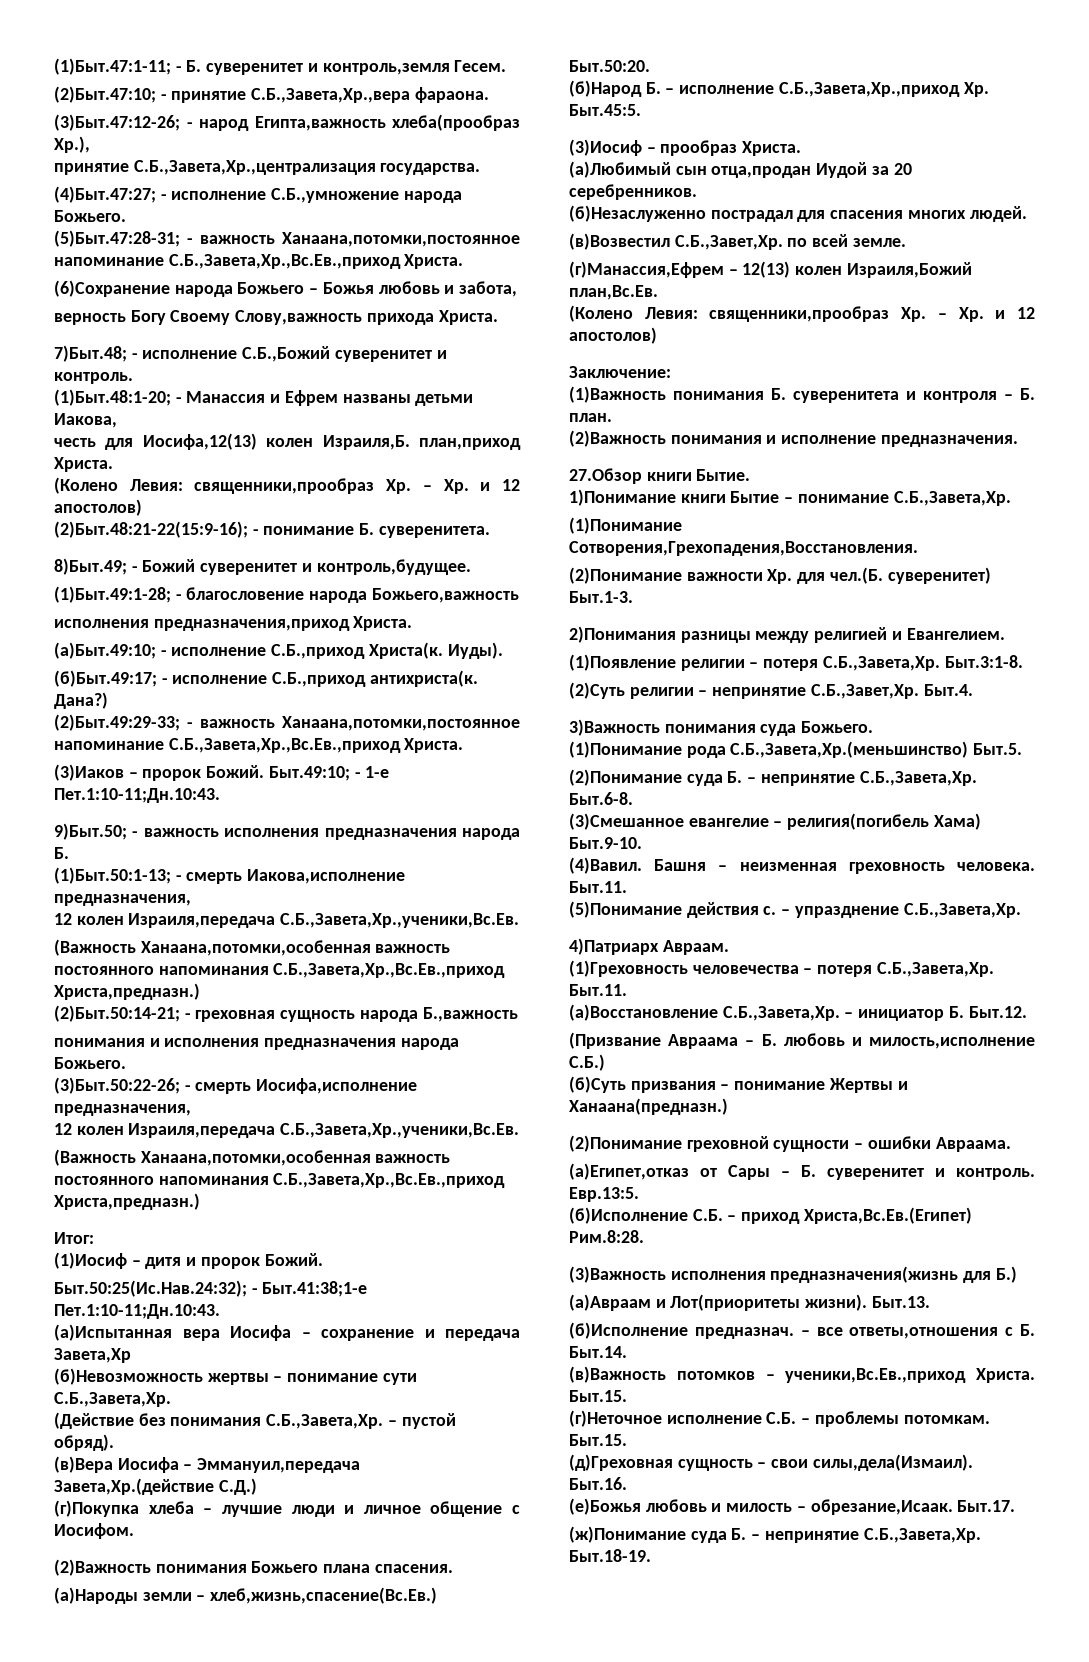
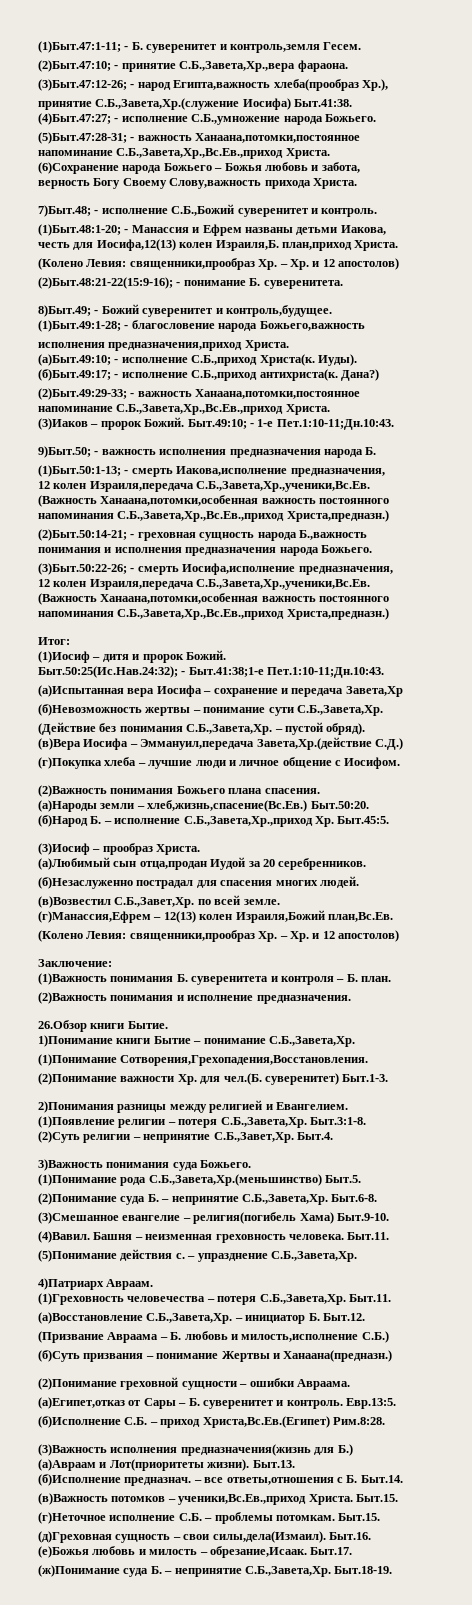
[133,160,481,175] С.Б.,Завета,Хр.,централизация государства. -> [95,98,353,110] С.Б.,Завета,Хр.(служение Иосифа) Быт.41:38.
[569,468,642,484] 27.Обзор -> [38,1020,87,1032] 26.Обзор

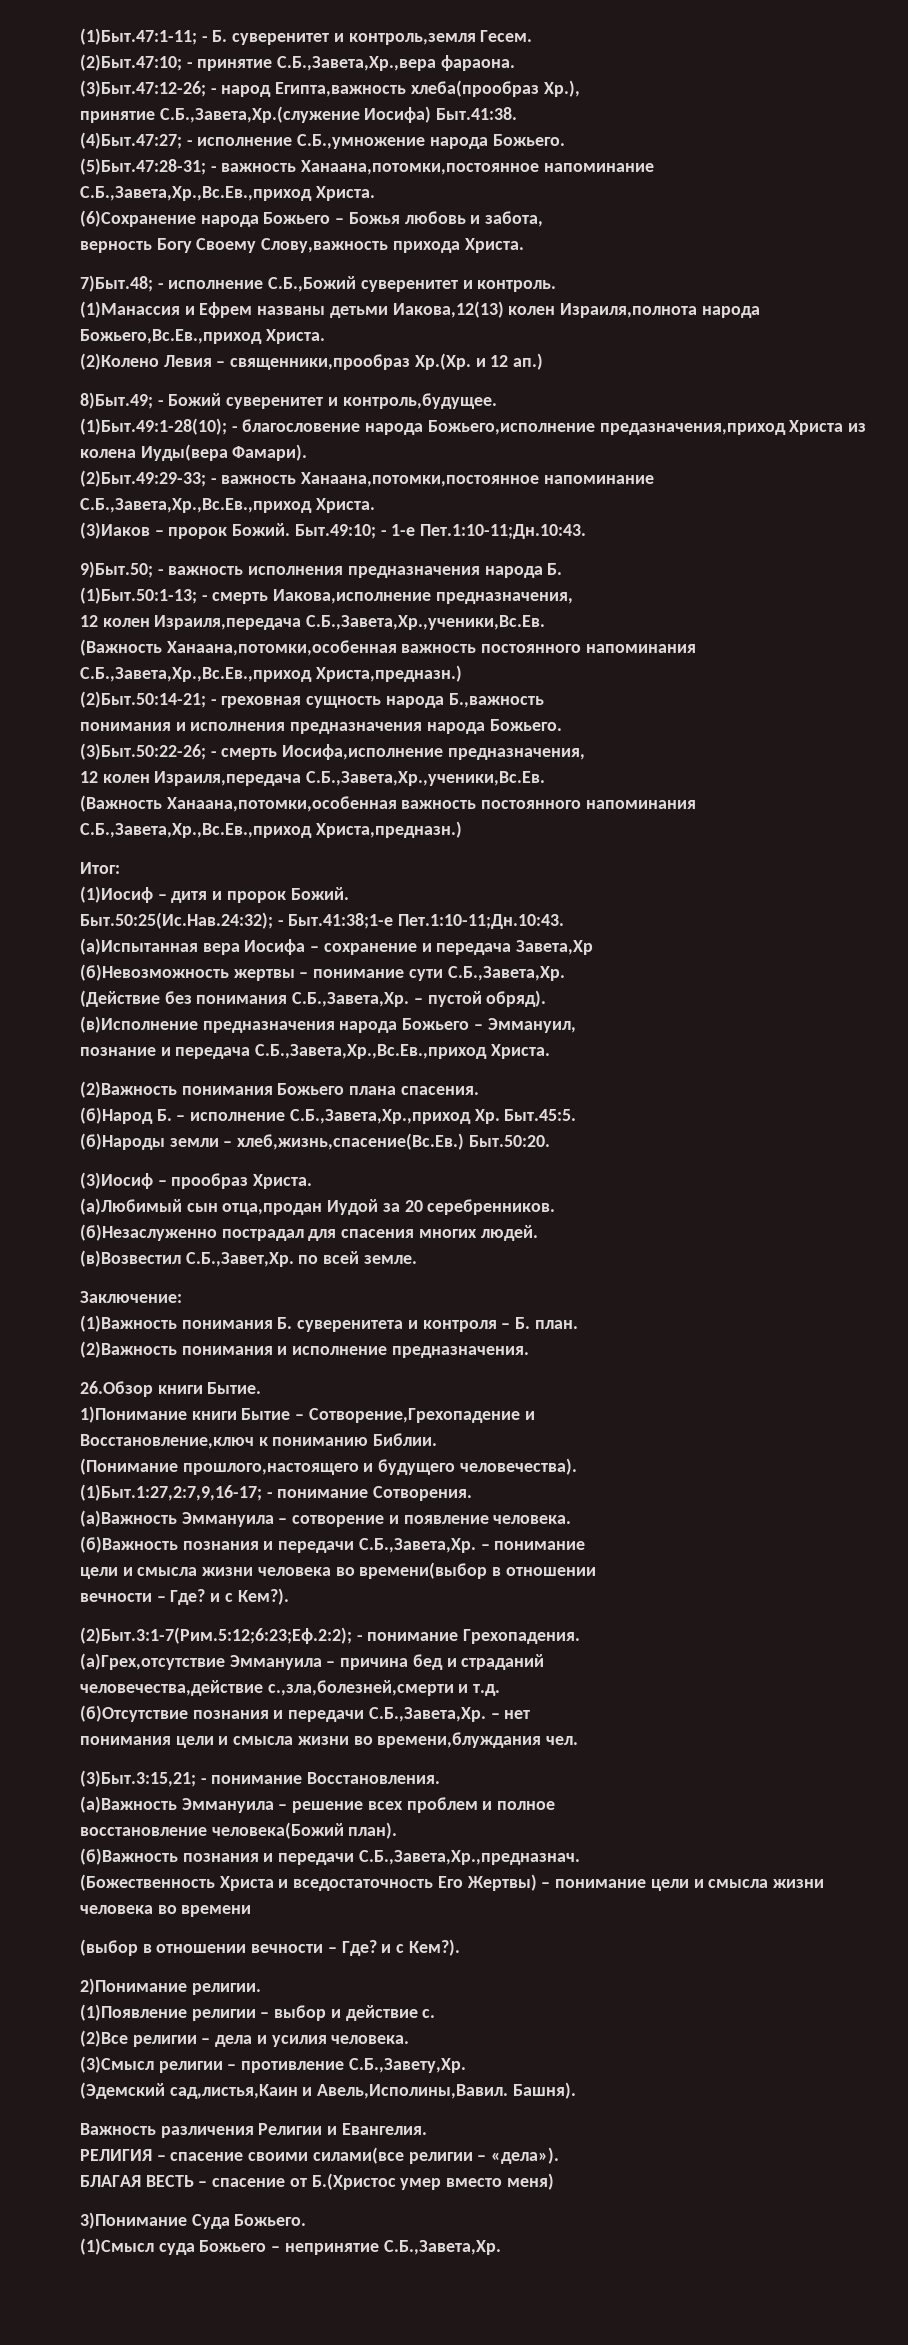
[38,224,189,236] (1)Быт.48:1-20; - Манассия -> [80,301,180,318] (1)Манассия
[340,225,386,235] [38,239,399,251] [38,258,399,270] [38,277,343,289] Иакова, // честь для Иосифа,12(13) колен Израиля,Б. план,приход Христа. // (Колено Левия: священники,прообраз Хр. – Хр. и 12 апостолов) // (2)Быт.48:21-22(15:9-16); - понимание Б. суверенитета. -> [392,301,760,318] [80,329,325,344] [80,353,544,370] Иакова,12(13) колен Израиля,полнота народа Божьего,Вс.Ев.,приход Христа. // (2)Колено Левия – священники,прообраз Хр.(Хр. и 12 ап.)
[38,320,121,332] (1)Быт.49:1-28; -> [80,418,227,435] (1)Быт.49:1-28(10);
[259,321,365,331] [38,340,289,351] [38,354,357,366] [38,369,379,381] Божьего,важность // исполнения предназначения,приход Христа. // (а)Быт.49:10; - исполнение С.Б.,приход Христа(к. Иуды). // (б)Быт.49:17; - исполнение С.Б.,приход антихриста(к. Дана?) -> [427,420,867,435] [80,444,308,461] Божьего,исполнение предазначения,приход Христа из колена Иуды(вера Фамари).
[38,737,403,750] [38,757,401,769] (в)Вера Иосифа – Эммануил,передача Завета,Хр.(действие С.Д.) // (г)Покупка хлеба – лучшие люди и личное общение с Иосифом. -> [80,1016,576,1033] [80,1044,550,1059] (в)Исполнение предназначения народа Божьего – Эммануил, // познание и передача С.Б.,Завета,Хр.,Вс.Ев.,приход Христа.
[38,800,369,812] // (а)Народы земли – хлеб,жизнь,спасение(Вс.Ев.) Быт.50:20. -> (479, 1090) none
(390, 820) none -> [80,1133,550,1150] // (б)Народы земли – хлеб,жизнь,спасение(Вс.Ев.) Быт.50:20.
[38,910,393,923] [38,930,399,942] // (г)Манассия,Ефрем – 12(13) колен Израиля,Божий план,Вс.Ев. // (Колено Левия: священники,прообраз Хр. – Хр. и 12 апостолов) -> (417, 1259) none
[203,1036,355,1047] [38,1054,369,1066] [38,1073,389,1085] [38,1100,348,1113] [38,1116,366,1128] [38,1131,333,1143] [38,1159,252,1171] [38,1174,362,1186] [38,1193,378,1205] [38,1212,389,1224] [38,1231,390,1243] [38,1249,357,1262] [38,1278,154,1290] [38,1293,391,1305] [38,1312,365,1324] [38,1331,389,1343] [38,1350,393,1362] [38,1377,350,1390] [38,1397,396,1409] [38,1416,385,1428] [38,1444,353,1456] [38,1459,295,1471] [38,1474,403,1486] [38,1493,398,1505] [38,1512,381,1524] [38,1531,371,1543] [38,1546,353,1558] [38,1565,393,1577] понимание С.Б.,Завета,Хр. // (1)Понимание Сотворения,Грехопадения,Восстановления. // (2)Понимание важности Хр. для чел.(Б. суверенитет) Быт.1-3. // 2)Понимания разницы между религией и Евангелием. // (1)Появление религии – потеря С.Б.,Завета,Хр. Быт.3:1-8. // (2)Суть религии – непринятие С.Б.,Завет,Хр. Быт.4. // 3)Важность понимания суда Божьего. // (1)Понимание рода С.Б.,Завета,Хр.(меньшинство) Быт.5. // (2)Понимание суда Б. – непринятие С.Б.,Завета,Хр. Быт.6-8. // (3)Смешанное евангелие – религия(погибель Хама) Быт.9-10. // (4)Вавил. Башня – неизменная греховность человека. Быт.11. // (5)Понимание действия с. – упразднение С.Б.,Завета,Хр. // 4)Патриарх Авраам. // (1)Греховность человечества – потеря С.Б.,Завета,Хр. Быт.11. // (а)Восстановление С.Б.,Завета,Хр. – инициатор Б. Быт.12. // (Призвание Авраама – Б. любовь и милость,исполнение С.Б.) // (б)Суть призвания – понимание Жертвы и Ханаана(предназн.) // (2)Понимание греховной сущности – ошибки Авраама. // (а)Египет,отказ от Сары – Б. суверенитет и контроль. Евр.13:5. // (б)Исполнение С.Б. – приход Христа,Вс.Ев.(Египет) Рим.8:28. // (3)Важность исполнения предназначения(жизнь для Б.) // (а)Авраам и Лот(приоритеты жизни). Быт.13. // (б)Исполнение предназнач. – все ответы,отношения с Б. Быт.14. // (в)Важность потомков – ученики,Вс.Ев.,приход Христа. Быт.15. // (г)Неточное исполнение С.Б. – проблемы потомкам. Быт.15. // (д)Греховная сущность – свои силы,дела(Измаил). Быт.16. // (е)Божья любовь и милость – обрезание,Исаак. Быт.17. // (ж)Понимание суда Б. – непринятие С.Б.,Завета,Хр. Быт.18-19. -> [308,1408,535,1423] [80,1433,438,1449] [80,1458,577,1475] [80,1484,473,1501] [80,1510,572,1527] [80,1536,586,1553] [80,1562,596,1579] [80,1588,289,1605] [80,1627,581,1644] [80,1653,545,1670] [80,1680,501,1696] [80,1705,531,1722] [80,1732,579,1748] [80,1770,441,1787] [80,1796,556,1813] [80,1822,398,1839] [80,1848,580,1865] [80,1874,824,1891] [80,1905,252,1917] [80,1939,460,1956] [80,1978,261,1995] [80,2004,436,2021] [80,2030,410,2047] [80,2056,466,2073] [80,2082,576,2099] [80,2123,427,2138] [80,2147,560,2164] [80,2173,554,2190] [80,2212,307,2229] [80,2238,501,2255] Сотворение,Грехопадение и // Восстановление,ключ к пониманию Библии. // (Понимание прошлого,настоящего и будущего человечества). // (1)Быт.1:27,2:7,9,16-17; - понимание Сотворения. // (а)Важность Эммануила – сотворение и появление человека. // (б)Важность познания и передачи С.Б.,Завета,Хр. – понимание // цели и смысла жизни человека во времени(выбор в отношении // вечности – Где? и с Кем?). // (2)Быт.3:1-7(Рим.5:12;6:23;Еф.2:2); - понимание Грехопадения. // (а)Грех,отсутствие Эммануила – причина бед и страданий // человечества,действие с.,зла,болезней,смерти и т.д. // (б)Отсутствие познания и передачи С.Б.,Завета,Хр. – нет // понимания цели и смысла жизни во времени,блуждания чел. // (3)Быт.3:15,21; - понимание Восстановления. // (а)Важность Эммануила – решение всех проблем и полное // восстановление человека(Божий план). // (б)Важность познания и передачи С.Б.,Завета,Хр.,предназнач. // (Божественность Христа и вседостаточность Его Жертвы) – понимание цели и смысла жизни человека во времени // (выбор в отношении вечности – Где? и с Кем?). // 2)Понимание религии. // (1)Появление религии – выбор и действие с. // (2)Все религии – дела и усилия человека. // (3)Смысл религии – противление С.Б.,Завету,Хр. // (Эдемский сад,листья,Каин и Авель,Исполины,Вавил. Башня). // Важность различения Религии и Евангелия. // РЕЛИГИЯ – спасение своими силами(все религии – «дела»). // БЛАГАЯ ВЕСТЬ – спасение от Б.(Христос умер вместо меня) // 3)Понимание Суда Божьего. // (1)Смысл суда Божьего – непринятие С.Б.,Завета,Хр.

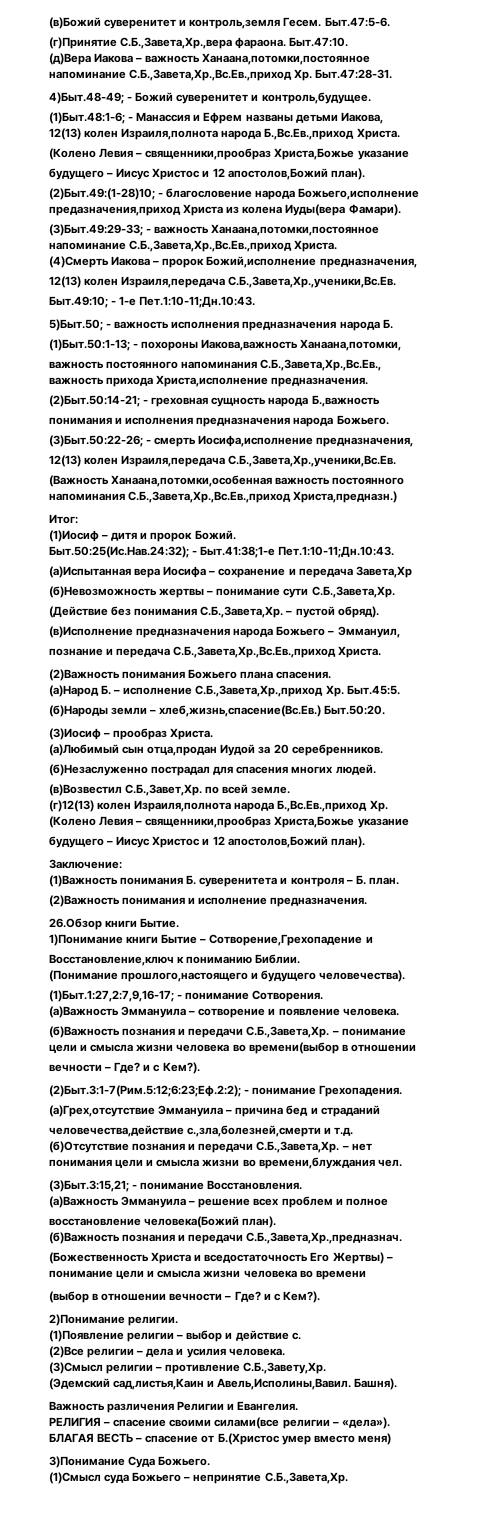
[80,28,228,45] (1)Быт.47:1-11; - Б. -> [49,17,101,29] (в)Божий
[80,54,273,71] // (2)Быт.47:10; - принятие -> [324,17,390,27] [49,37,117,49] Быт.47:5-6. // (г)Принятие
[80,80,580,97] [80,106,518,123] [80,132,565,149] [80,158,654,175] [80,186,375,201] [80,210,544,227] [80,238,524,253] [80,275,557,292] [80,301,760,318] [80,329,325,344] [80,353,544,370] [80,392,153,409] // (3)Быт.47:12-26; - народ Египта,важность хлеба(прообраз Хр.), // принятие С.Б.,Завета,Хр.(служение Иосифа) Быт.41:38. // (4)Быт.47:27; - исполнение С.Б.,умножение народа Божьего. // (5)Быт.47:28-31; - важность Ханаана,потомки,постоянное напоминание С.Б.,Завета,Хр.,Вс.Ев.,приход Христа. // (6)Сохранение народа Божьего – Божья любовь и забота, // верность Богу Своему Слову,важность прихода Христа. // 7)Быт.48; - исполнение С.Б.,Божий суверенитет и контроль. // (1)Манассия и Ефрем названы детьми Иакова,12(13) колен Израиля,полнота народа Божьего,Вс.Ев.,приход Христа. // (2)Колено Левия – священники,прообраз Хр.(Хр. и 12 ап.) // 8)Быт.49; -> [289,37,349,47] [49,53,371,65] [49,69,393,81] [49,92,124,104] Быт.47:10. // (д)Вера Иакова – важность Ханаана,потомки,постоянное напоминание С.Б.,Завета,Хр.,Вс.Ев.,приход Хр. Быт.47:28-31. // 4)Быт.48-49;
[80,418,227,435] (1)Быт.49:1-28(10); -> [49,112,383,124] [49,128,400,140] [49,148,409,160] [49,168,365,180] [49,188,155,200] (1)Быт.48:1-6; - Манассия и Ефрем названы детьми Иакова, // 12(13) колен Израиля,полнота народа Б.,Вс.Ев.,приход Христа. // (Колено Левия – священники,прообраз Христа,Божье указание // будущего – Иисус Христос и 12 апостолов,Божий план). // (2)Быт.49:(1-28)10;
[80,470,654,487] [80,498,375,513] [80,522,291,539] (2)Быт.49:29-33; - важность Ханаана,потомки,постоянное напоминание С.Б.,Завета,Хр.,Вс.Ев.,приход Христа. // (3)Иаков – пророк Божий. -> [49,224,380,236] [49,240,338,252] [49,256,417,268] [49,276,397,288] (3)Быт.49:29-33; - важность Ханаана,потомки,постоянное напоминание С.Б.,Завета,Хр.,Вс.Ев.,приход Христа. // (4)Смерть Иакова – пророк Божий,исполнение предназначения, // 12(13) колен Израиля,передача С.Б.,Завета,Хр.,ученики,Вс.Ев. //
[80,561,153,578] 9)Быт.50; -> [49,319,103,331] 5)Быт.50;
[212,589,573,604] [80,615,546,630] [80,639,696,656] [80,665,462,682] смерть Иакова,исполнение предназначения, // 12 колен Израиля,передача С.Б.,Завета,Хр.,ученики,Вс.Ев. // (Важность Ханаана,потомки,особенная важность постоянного напоминания С.Б.,Завета,Хр.,Вс.Ев.,приход Христа,предназн.) -> [141,339,402,351] [49,359,382,371] [49,375,369,387] похороны Иакова,важность Ханаана,потомки, // важность постоянного напоминания С.Б.,Завета,Хр.,Вс.Ев., // важность прихода Христа,исполнение предназначения.
[80,771,98,783] 12 -> [49,455,81,467] 12(13)
[80,1107,153,1124] (б)Народ -> [49,685,99,697] (а)Народ
(417, 1259) none -> [49,800,388,812] [49,816,409,828] [49,836,365,848] // (г)12(13) колен Израиля,полнота народа Б.,Вс.Ев.,приход Хр. // (Колено Левия – священники,прообраз Христа,Божье указание // будущего – Иисус Христос и 12 апостолов,Божий план).

